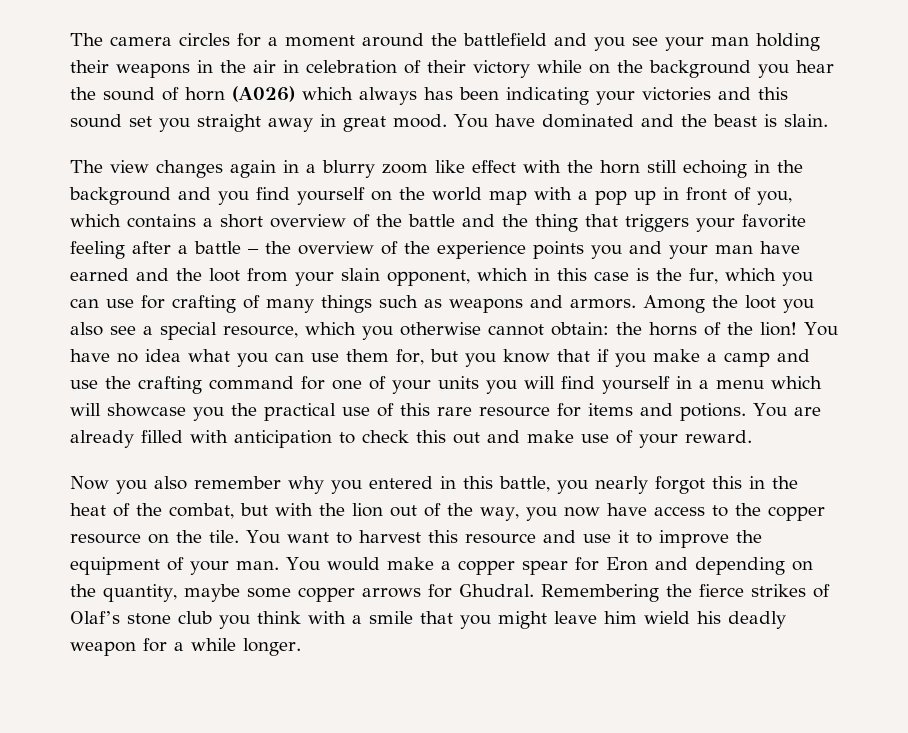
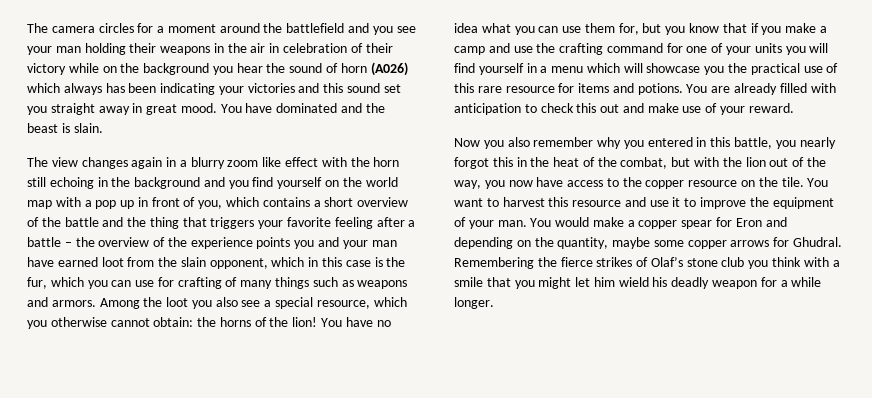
[136,268,202,281] and the -> (98, 262) none
[295,272,334,286] your -> [158,257,178,267] the
[554,611,597,624] leave -> [575,277,591,287] let

